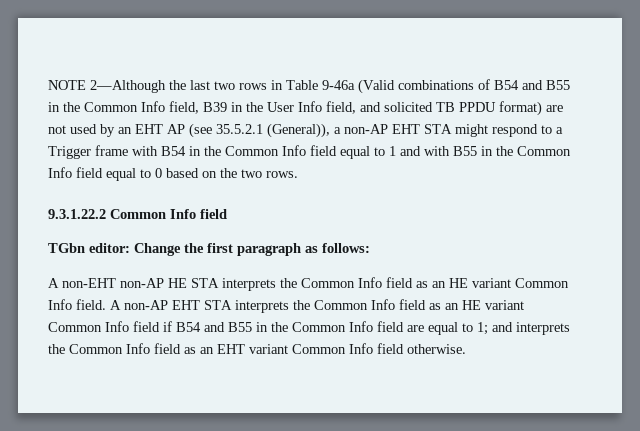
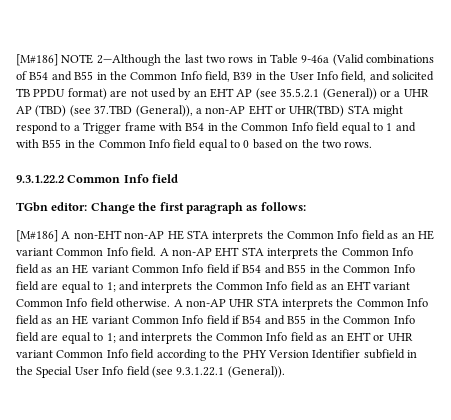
(48, 85) none -> [16,54,58,66] [M#186]
(263, 129) none -> [322,88,429,100] [16,105,133,117] (General)) or a UHR AP (TBD) (see 37.TBD
(420, 129) none -> [275,105,345,117] or UHR(TBD)
(370, 248) none -> [16,230,58,242] [M#186]
(466, 349) none -> [173,298,429,310] [16,315,415,325] [16,332,413,344] [16,349,418,361] [16,366,285,378] A non-AP UHR STA interprets the Common Info field as an HE variant Common Info field if B54 and B55 in the Common Info field are equal to 1; and interprets the Common Info field as an EHT or UHR variant Common Info field according to the PHY Version Identifier subfield in the Special User Info field (see 9.3.1.22.1 (General)).

